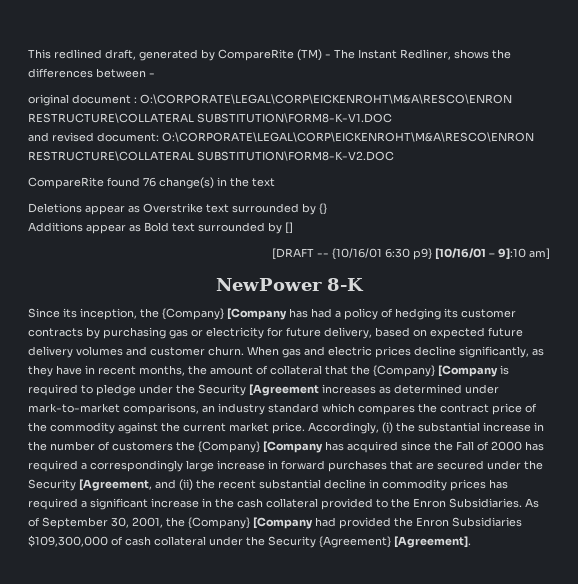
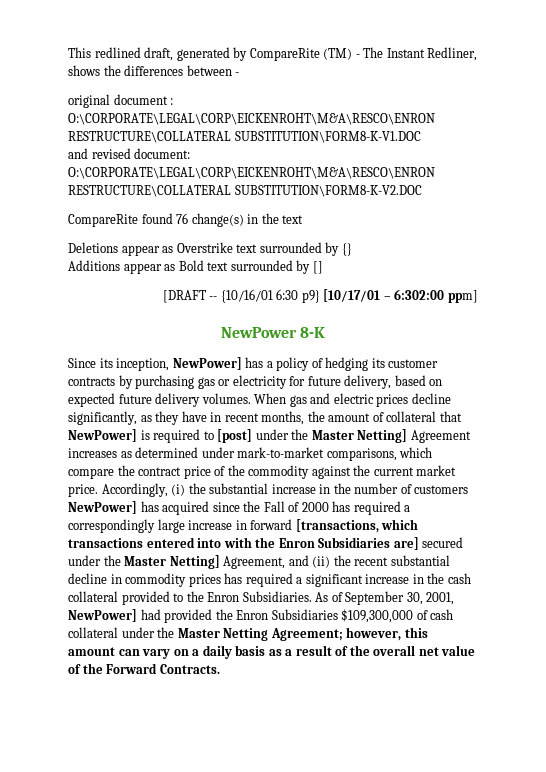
[435,248,550,260] [10/16/01 – 9]:10 am] -> [323,289,478,303] [10/17/01 – 6:302:00 ppm]
[140,308,332,320] the {Company} [Company has had -> [172,357,264,370] NewPower] has
[76,346,244,356] volumes and customer churn. -> [201,393,251,404] volumes.
[351,365,498,377] the {Company} [Company -> [68,429,137,442] NewPower]
[96,384,319,396] pledge under the Security [Agreement -> [217,429,471,443] [post] under the Master Netting] Agreement
[202,403,415,415] an industry standard which compares -> [399,447,433,458] [68,468,114,479] which compare
[176,441,323,453] the {Company} [Company -> [68,501,137,514] NewPower]
[328,460,543,472] [28,479,152,491] purchases that are secured under the Security [Agreement, -> [295,519,419,533] [68,537,464,550] [68,555,286,569] [transactions, which transactions entered into with the Enron Subsidiaries are] secured under the Master Netting] Agreement,
[166,517,313,529] the {Company} [Company -> [68,609,137,622] NewPower]
[268,536,471,548] Security {Agreement} [Agreement]. -> [177,627,428,641] [68,645,476,659] [68,663,220,674] Master Netting Agreement; however, this amount can vary on a daily basis as a result of the overall net value of the Forward Contracts.

